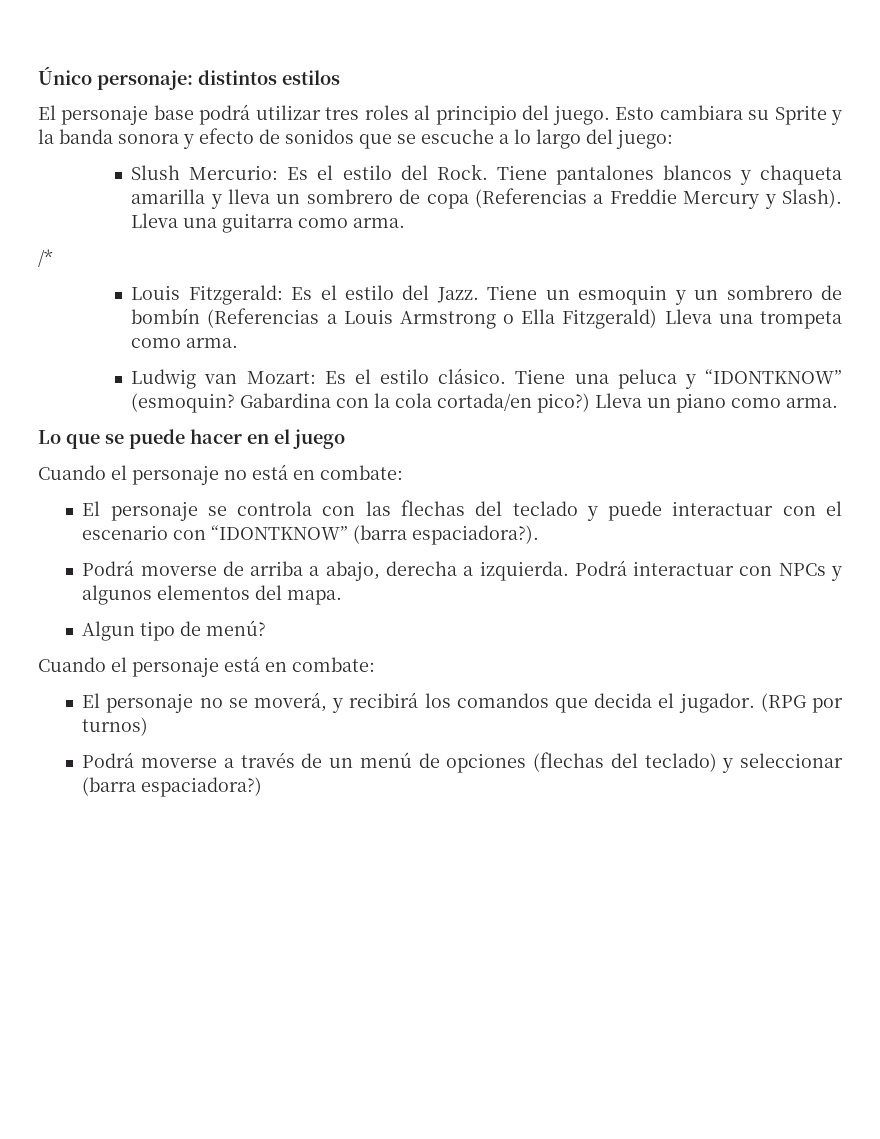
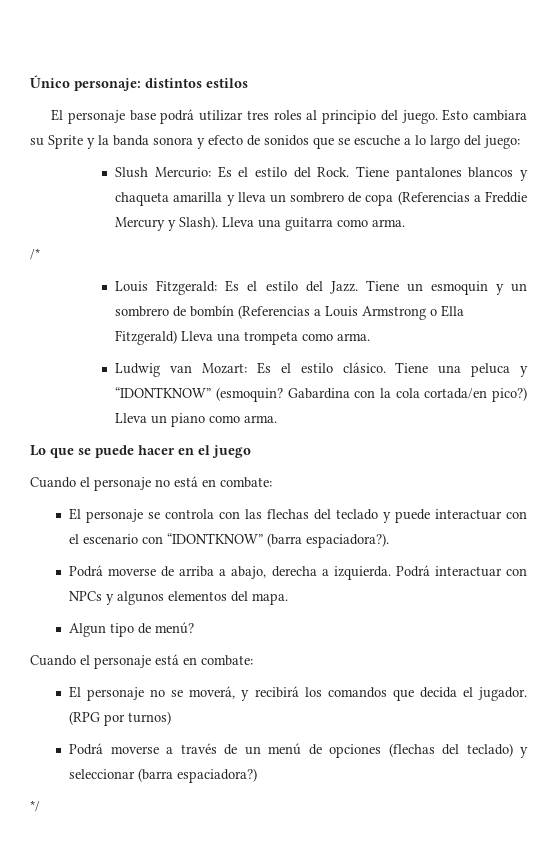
(263, 787) none -> [30,800,40,812] // */

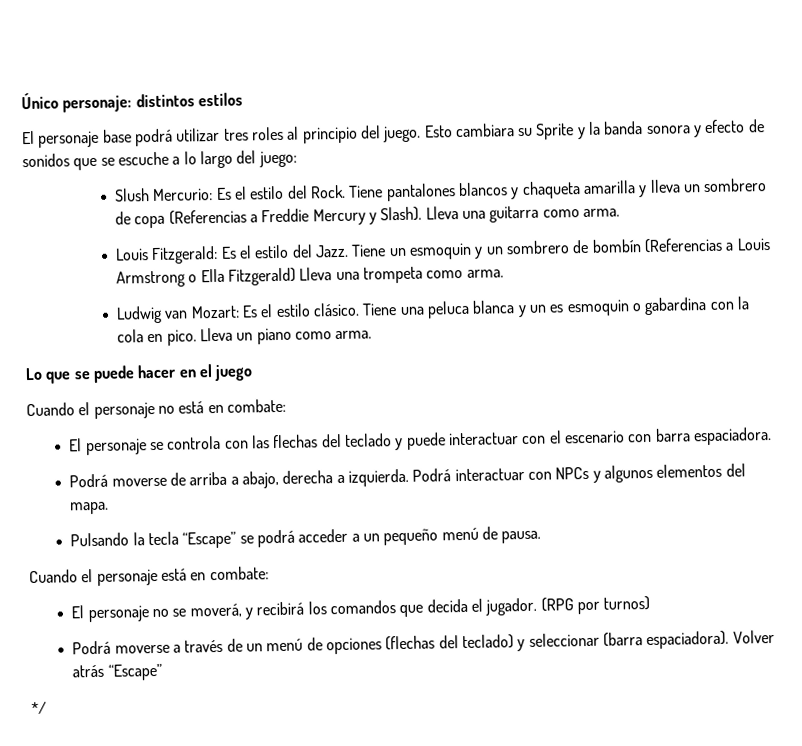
[30,248,40,260] // /* -> (620, 213) none
[519,366,528,377] [115,387,350,402] y “IDONTKNOW” (esmoquin? Gabardina -> [472,297,708,318] blanca y un es esmoquin o gabardina
[424,387,527,402] cortada/en pico?) -> [147,329,197,346] en pico.
[167,533,390,548] “IDONTKNOW” (barra espaciadora?). -> [654,427,772,446] barra espaciadora.
[69,622,195,637] Algun tipo de menú? -> [70,526,542,549] Pulsando la tecla “Escape” se podrá acceder a un pequeño menú de pausa.
[177,768,258,783] espaciadora?) -> [646,629,775,650] [72,663,162,681] espaciadora). Volver atrás “Escape”

